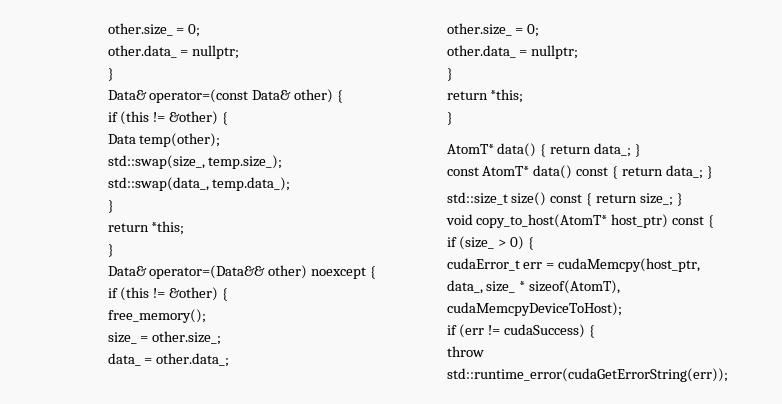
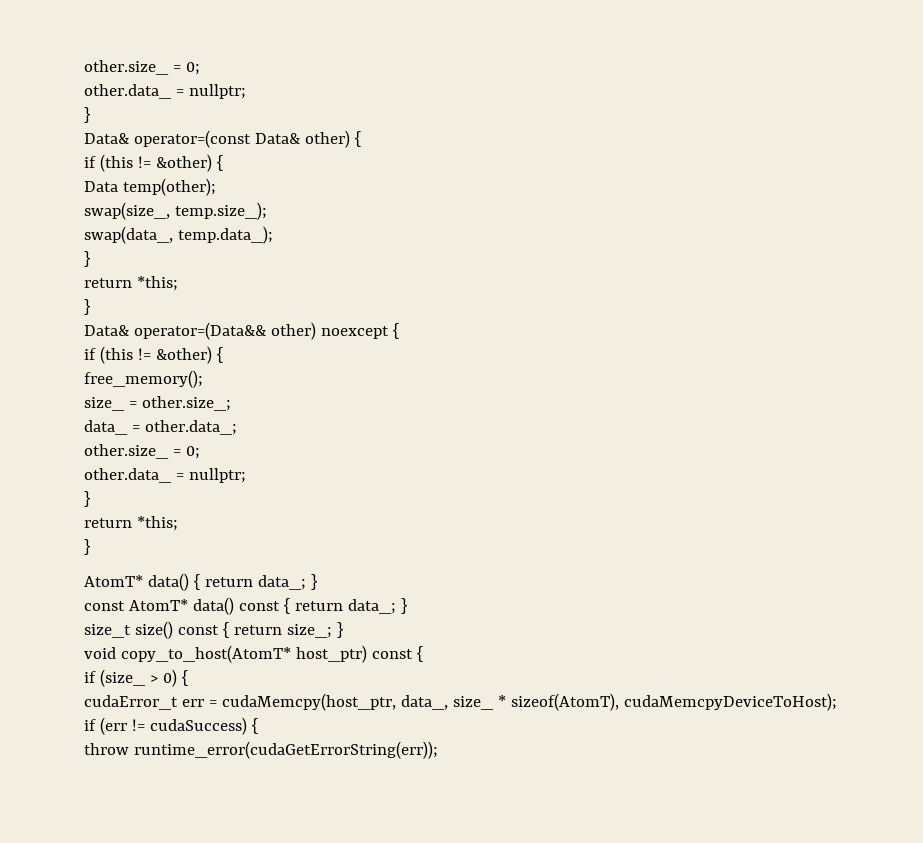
[107,155,205,169] std::swap(size_, -> [83,202,170,220] swap(size_,
[107,177,209,191] std::swap(data_, -> [83,226,173,244] swap(data_,
[446,192,508,205] std::size_t -> [83,624,131,638] size_t
[446,368,728,382] std::runtime_error(cudaGetErrorString(err)); -> [133,741,438,759] runtime_error(cudaGetErrorString(err));

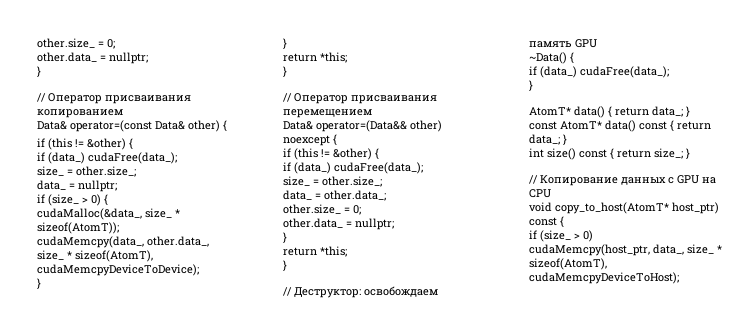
[83,60,200,75] [83,84,246,99] [83,107,90,123] other.size_ = 0; // other.data_ = nullptr; // } -> [37,38,116,49] [37,52,149,64] [37,66,42,77] [37,93,192,104] [37,109,124,118] other.size_ = 0; // other.data_ = nullptr; // } // // Оператор присваивания копированием
[83,178,216,196] [83,202,267,220] [83,226,273,244] [83,251,90,267] [83,276,178,291] [83,299,90,315] Data temp(other); // swap(size_, temp.size_); // swap(data_, temp.data_); // } // return *this; // } -> [37,152,178,164] [37,166,137,177] [37,180,118,192] [37,194,109,206] [37,208,181,220] [37,222,120,234] [37,236,210,248] [37,250,154,262] [37,264,200,276] [37,278,42,289] [283,38,288,49] [283,52,348,63] [283,66,288,77] [283,93,438,104] [283,109,373,118] if (data_) cudaFree(data_); // size_ = other.size_; // data_ = nullptr; // if (size_ > 0) { // cudaMalloc(&data_, size_ * sizeof(AtomT)); // cudaMemcpy(data_, other.data_, size_ * sizeof(AtomT), cudaMemcpyDeviceToDevice); // } // } // return *this; // } // // Оператор присваивания перемещением
[83,370,203,388] free_memory(); -> [283,162,424,174] if (data_) cudaFree(data_);
(90, 547) none -> [283,286,439,298] [529,39,598,48] [529,52,575,64] [529,66,670,78] [529,80,534,91] // // Деструктор: освобождаем память GPU // ~Data() { // if (data_) cudaFree(data_); // }
[83,624,131,638] size_t -> [529,148,545,158] int
(343, 630) none -> [529,175,717,186] [529,189,552,198] // // Копирование данных с GPU на CPU
[181,670,188,686] [83,695,217,710] { // cudaError_t err = -> (594, 236) //
[83,717,258,735] [83,741,438,759] // if (err != cudaSuccess) { // throw runtime_error(cudaGetErrorString(err)); -> (680, 278) none

